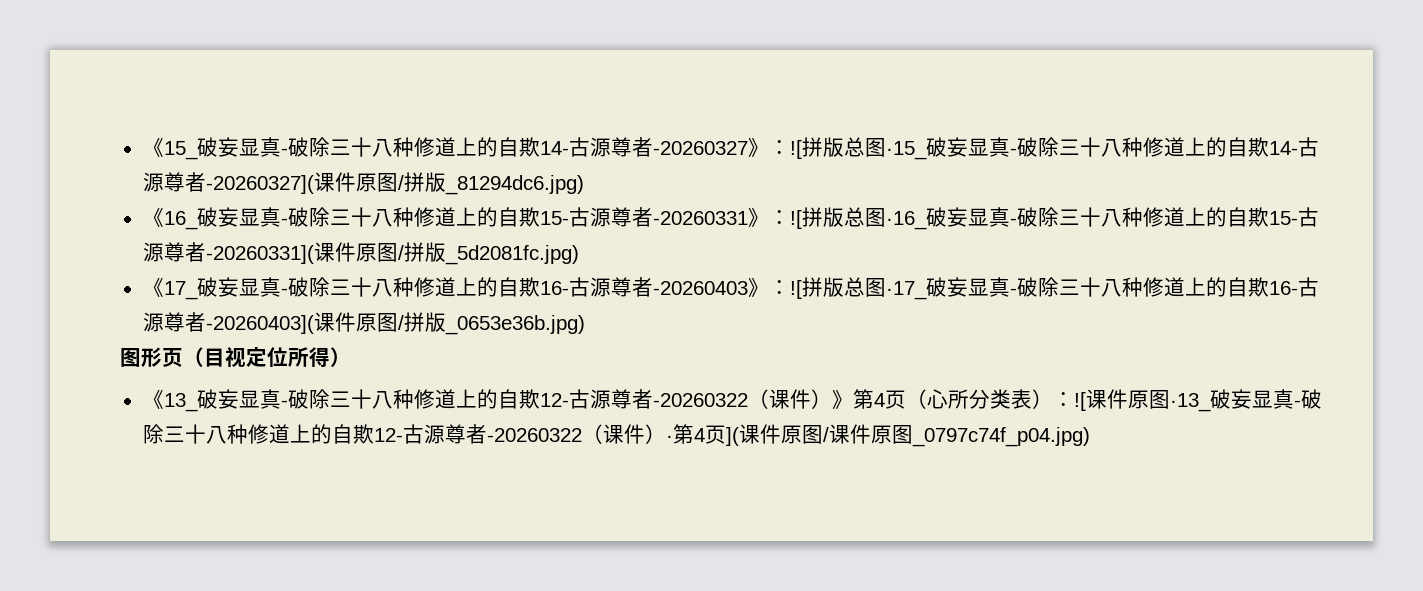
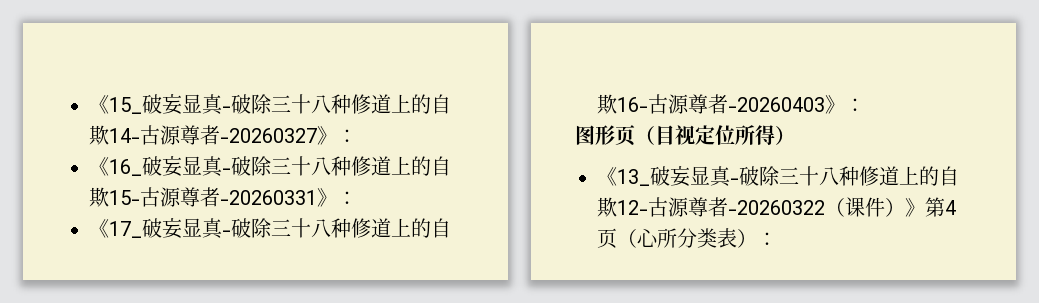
[789,137,1319,160] [142,172,584,195] ![拼版总图·15_破妄显真-破除三十八种修道上的自欺14-古源尊者-20260327](课件原图/拼版_81294dc6.jpg) -> (357, 136) none
[789,207,1319,230] [142,242,579,265] ![拼版总图·16_破妄显真-破除三十八种修道上的自欺15-古源尊者-20260331](课件原图/拼版_5d2081fc.jpg) -> (357, 198) none
[789,277,1319,300] [142,312,585,335] ![拼版总图·17_破妄显真-破除三十八种修道上的自欺16-古源尊者-20260403](课件原图/拼版_0653e36b.jpg) -> (865, 105) none
[1073,389,1322,412] [142,424,1090,447] ![课件原图·13_破妄显真-破除三十八种修道上的自欺12-古源尊者-20260322（课件）·第4页](课件原图/课件原图_0797c74f_p04.jpg) -> (777, 239) none

